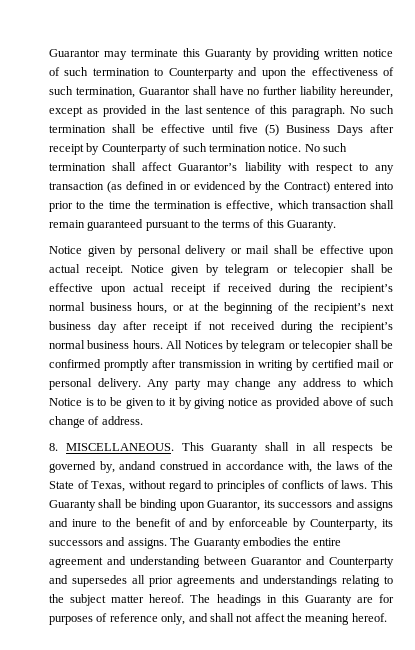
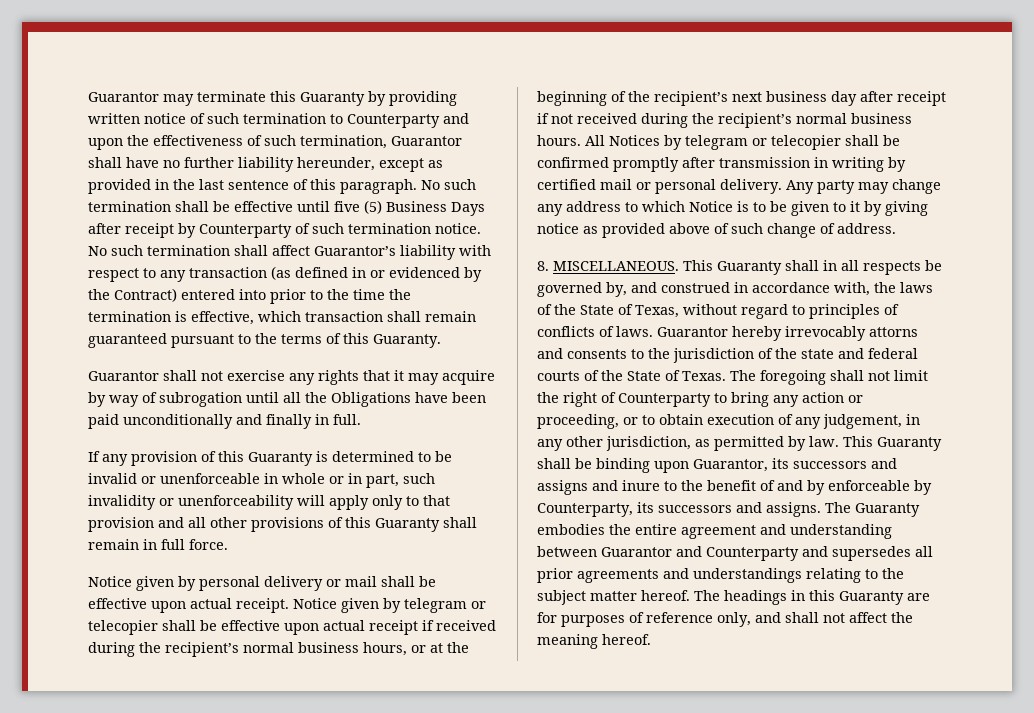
(336, 225) none -> [88,370,495,385] [88,392,486,407] [88,414,361,429] [88,451,452,466] [88,473,435,488] [88,495,450,510] [88,517,477,532] [88,539,228,550] // Guarantor shall not exercise any rights that it may acquire by way of subrogation until all the Obligations have been paid unconditionally and finally in full. // If any provision of this Guaranty is determined to be invalid or unenforceable in whole or in part, such invalidity or unenforceability will apply only to that provision and all other provisions of this Guaranty shall remain in full force.
[119,461,156,470] andand -> [631,282,657,293] and
(368, 484) none -> [657,326,918,341] [537,348,918,363] [537,370,928,385] [537,392,863,407] [537,414,920,429] [537,436,839,451] Guarantor hereby irrevocably attorns and consents to the jurisdiction of the state and federal courts of the State of Texas. The foregoing shall not limit the right of Counterparty to bring any action or proceeding, or to obtain execution of any judgement, in any other jurisdiction, as permitted by law.

